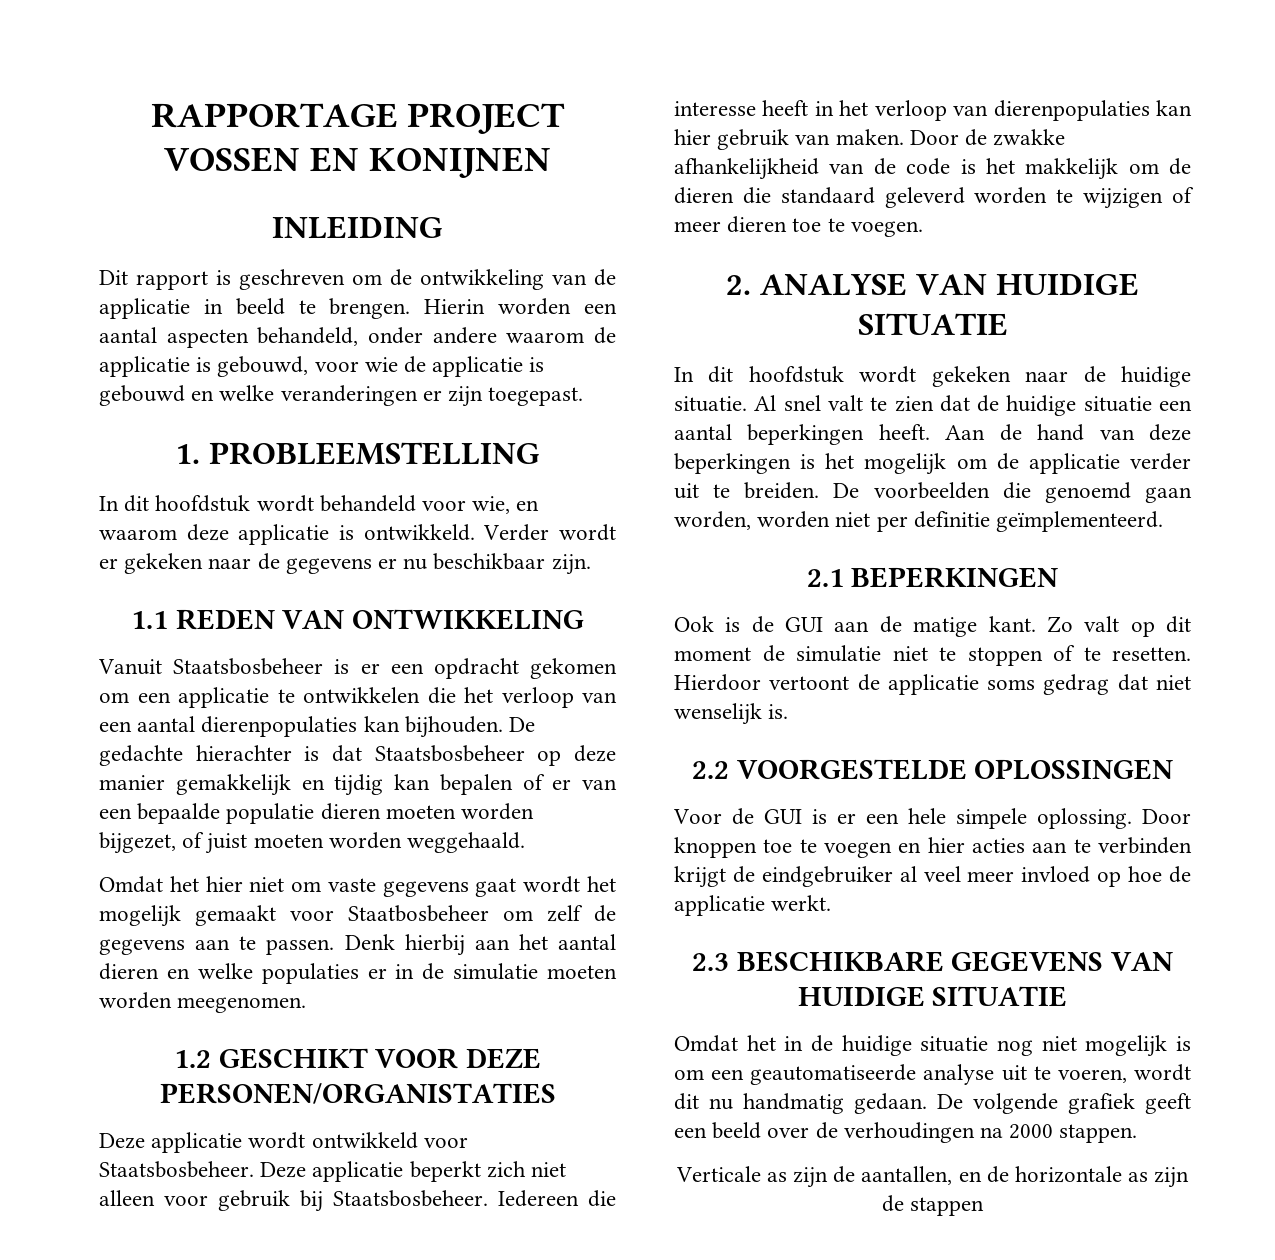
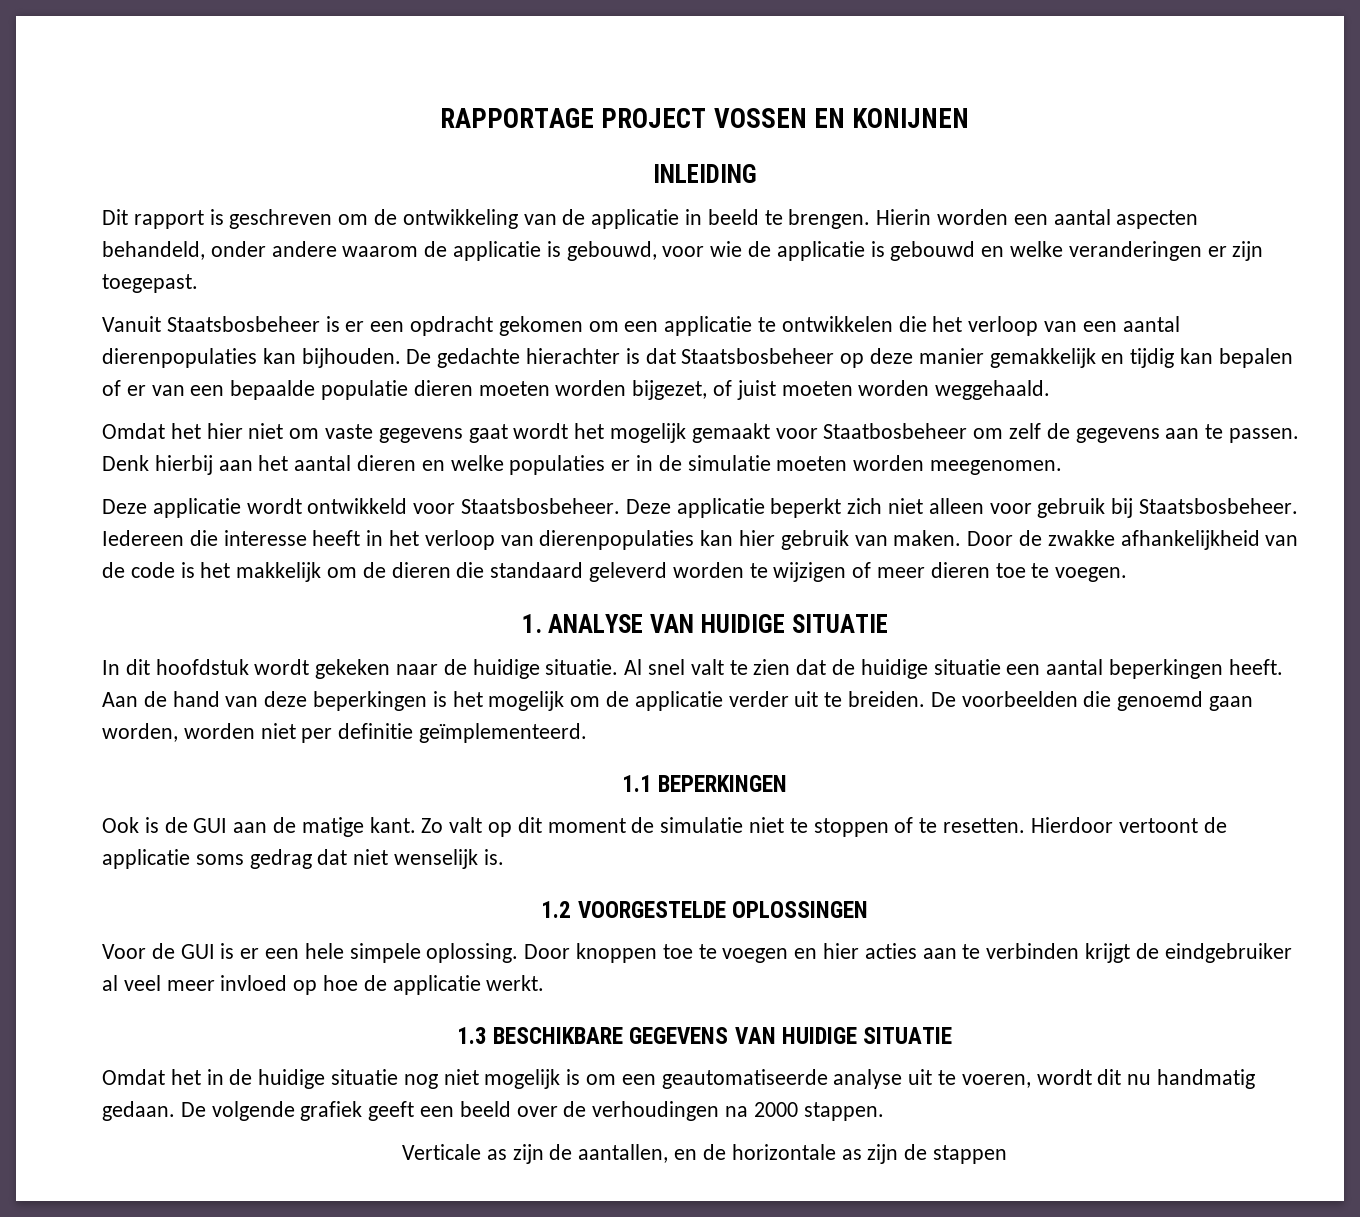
[175,442,540,465] [99,495,540,514] [99,524,616,545] [99,553,591,575] [130,609,585,630] // 1. PROBLEEMSTELLING // In dit hoofdstuk wordt behandeld voor wie, en waarom deze applicatie is ontwikkeld. Verder wordt er gekeken naar de gegevens er nu beschikbaar zijn. // 1.1 REDEN VAN ONTWIKKELING -> (198, 283) none
[173,1048,542,1069] [159,1083,556,1104] // 1.2 GESCHIKT VOOR DEZE PERSONEN/ORGANISTATIES -> (1063, 467) none
[726,275,752,295] 2. -> [521,614,542,633] 1.
[806,569,844,587] 2.1 -> [621,775,652,792] 1.1
[691,761,729,779] 2.2 -> [541,901,572,918] 1.2
[691,953,729,971] 2.3 -> [456,1027,487,1044] 1.3

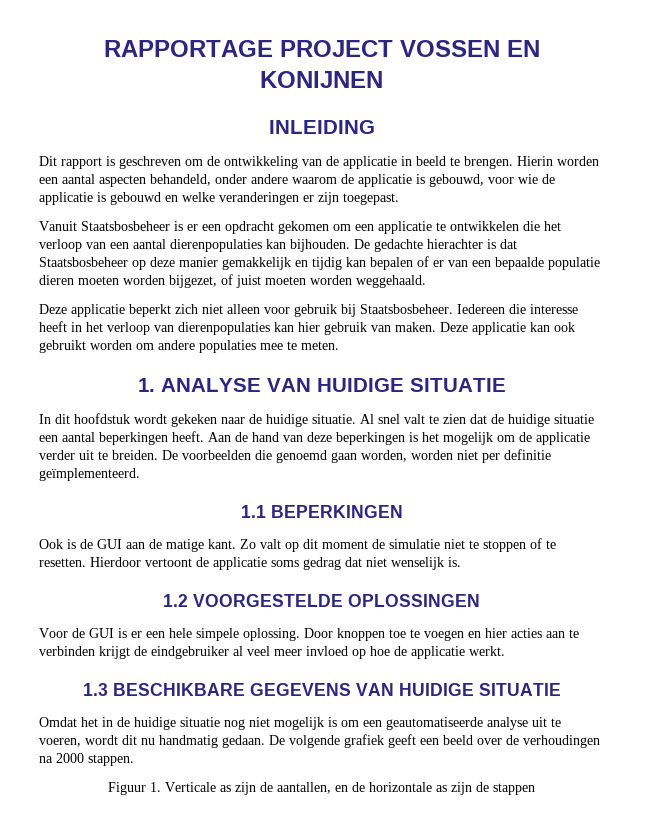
[102,423,1300,443] [102,455,1063,475] [102,498,621,518] Omdat het hier niet om vaste gegevens gaat wordt het mogelijk gemaakt voor Staatbosbeheer om zelf de gegevens aan te passen. Denk hierbij aan het aantal dieren en welke populaties er in de simulatie moeten worden meegenomen. // Deze applicatie wordt ontwikkeld voor Staatsbosbeheer. -> (426, 281) none
[967,530,1299,550] [102,562,1128,582] Door de zwakke afhankelijkheid van de code is het makkelijk om de dieren die standaard geleverd worden te wijzigen of meer dieren toe te voegen. -> [440,322,575,335] [39,340,339,353] Deze applicatie kan ook gebruikt worden om andere populaties mee te meten.
(884, 1111) none -> [108,782,161,795] Figuur 1.

